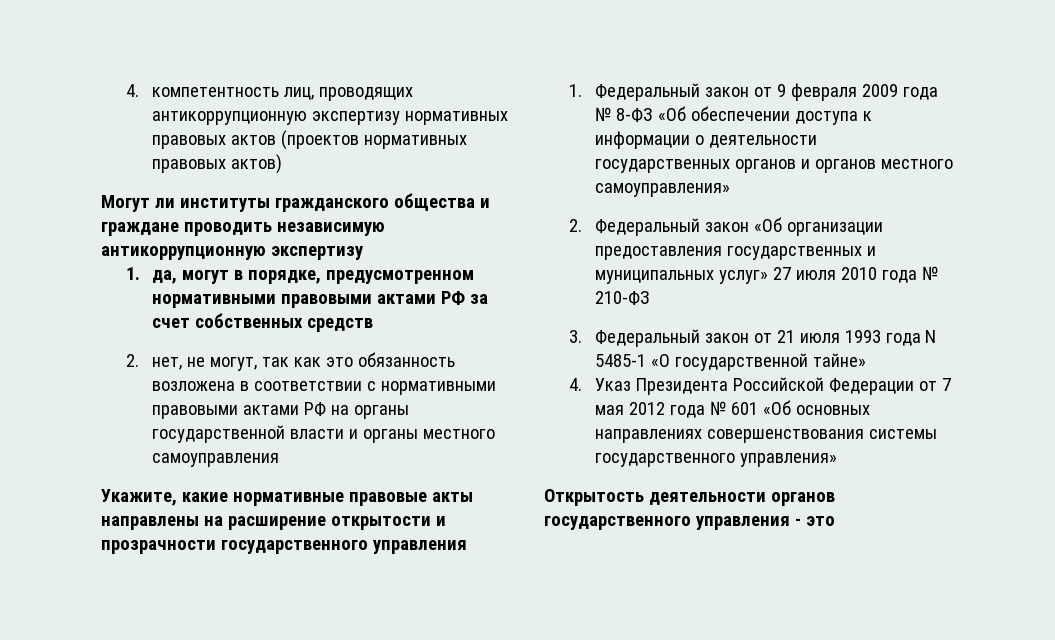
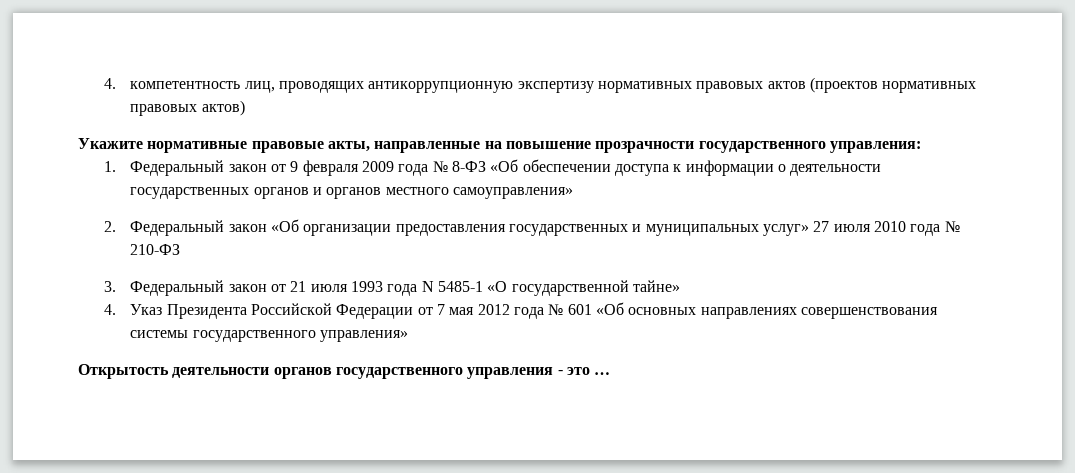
[101,193,490,212] [101,222,385,236] [101,246,363,260] [126,267,474,284] [151,291,488,308] [151,313,373,332] [126,352,455,371] [151,381,496,395] [151,402,409,419] [151,425,495,443] [151,453,279,467] [101,489,473,506] [101,516,446,530] Могут ли институты гражданского общества и граждане проводить независимую антикоррупционную экспертизу // 1. да, могут в порядке, предусмотренном нормативными правовыми актами РФ за счет собственных средств // 2. нет, не могут, так как это обязанность возложена в соответствии с нормативными правовыми актами РФ на органы государственной власти и органы местного самоуправления // Укажите, какие нормативные правовые акты направлены на расширение открытости и -> [78,138,591,153] Укажите нормативные правовые акты, направленные на повышение
[372,540,467,554] управления -> [829,141,921,153] управления:
(835, 521) none -> [594,372,611,375] …

